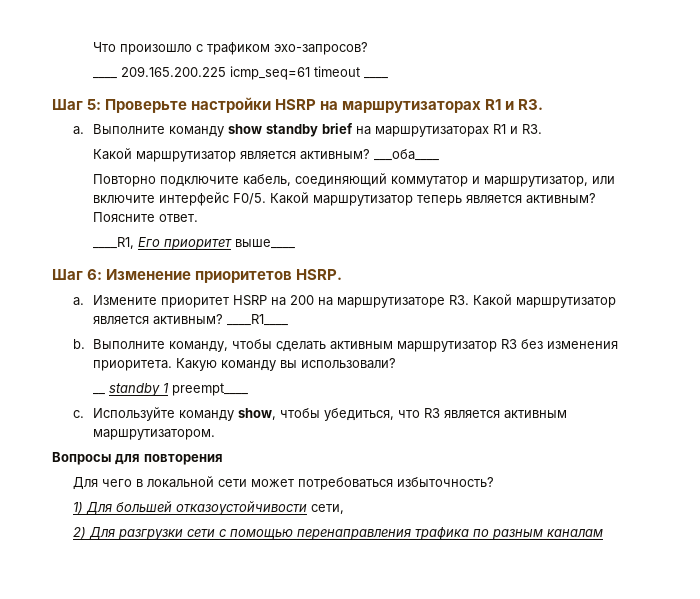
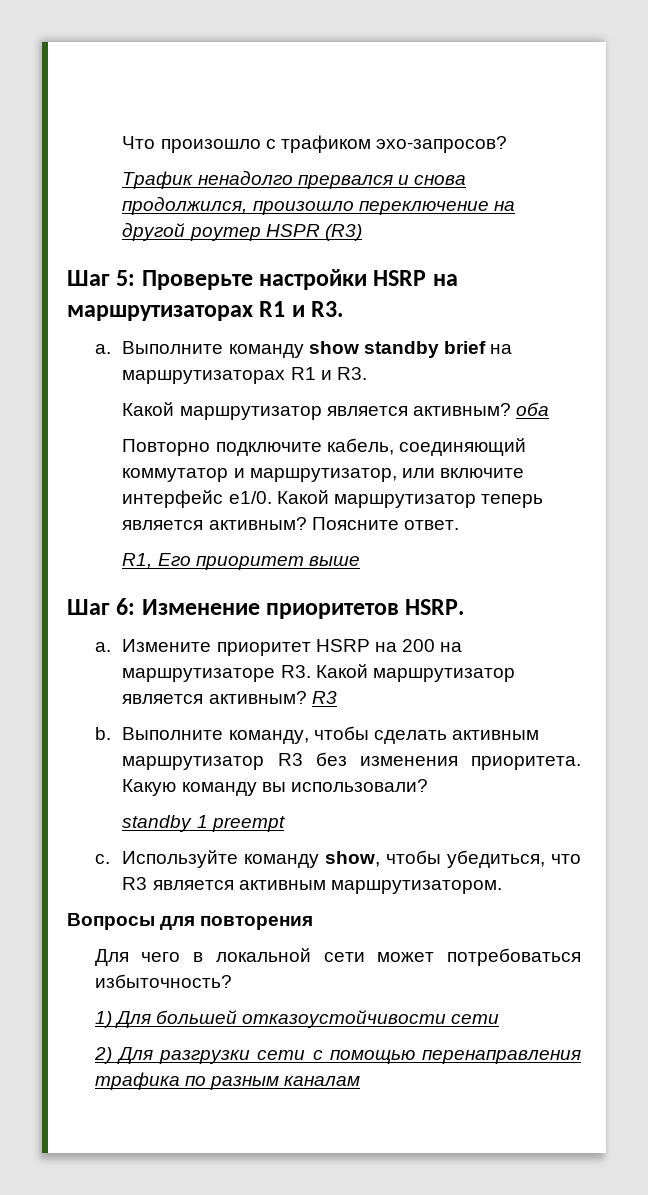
[93,77,118,79] [121,66,361,80] [364,77,389,79] ____ 209.165.200.225 icmp_seq=61 timeout ____ -> [122,170,466,189] [122,196,515,215] [122,222,362,241] Трафик ненадолго прервался и снова продолжился, произошло переключение на другой роутер HSPR (R3)
[374,149,440,161] ___оба____ -> [515,402,549,416] оба
[233,193,267,205] F0/5. -> [228,491,272,504] e1/0.
[93,237,135,249] ____R1, -> [122,553,153,569] R1,
[235,239,296,249] выше____ -> [308,556,360,566] выше
[227,314,289,326] ____R1____ -> [311,691,337,704] R3
[93,393,106,395] __ -> (428, 785) none
[172,383,249,396] preempt____ -> [211,816,285,832] preempt
[310,504,344,514] сети, -> [451,1014,500,1024] сети

